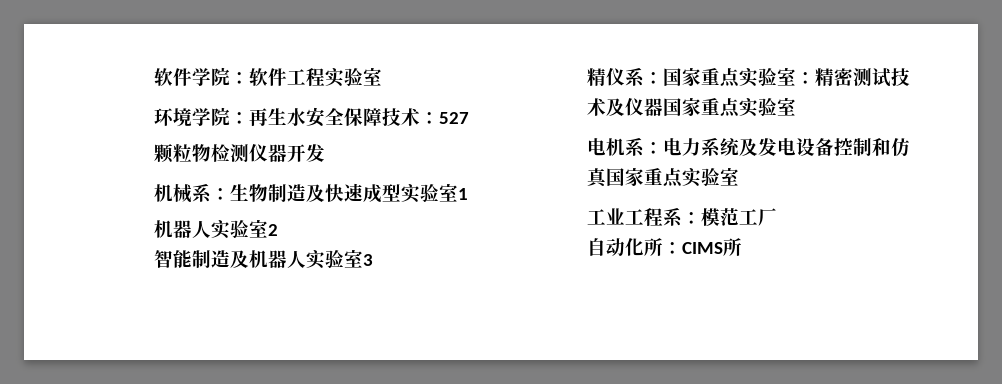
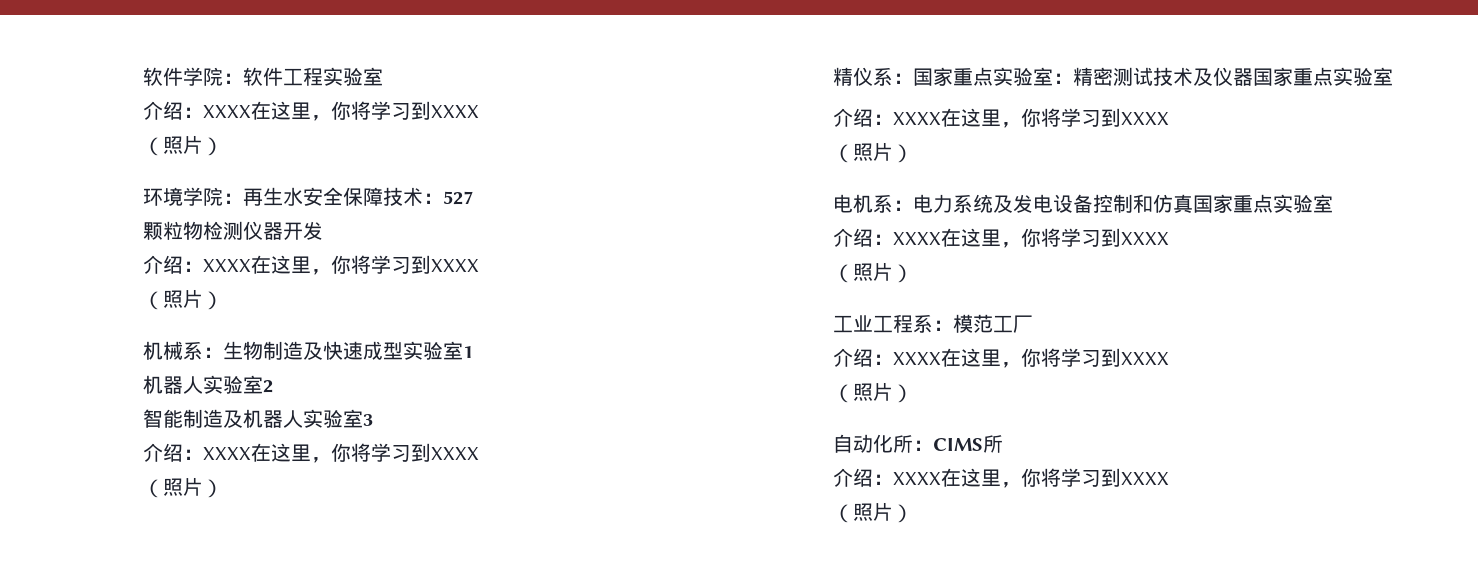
(382, 76) none -> [143,101,480,121] [143,135,224,156] // 介绍：XXXX在这里，你将学习到XXXX // （照片）
(325, 153) none -> [143,255,480,275] [143,289,224,310] // 介绍：XXXX在这里，你将学习到XXXX // （照片）
(373, 260) none -> [143,443,480,463] [143,477,224,498] // 介绍：XXXX在这里，你将学习到XXXX // （照片）
(796, 106) none -> [833,108,1170,128] [833,142,914,163] // 介绍：XXXX在这里，你将学习到XXXX // （照片）
(739, 176) none -> [833,228,1170,248] [833,262,914,283] // 介绍：XXXX在这里，你将学习到XXXX // （照片）
[586,238,742,256] 自动化所：CIMS所 -> [833,348,1170,368] [833,382,914,403] [833,434,1004,453] [833,468,1170,488] [833,502,914,523] 介绍：XXXX在这里，你将学习到XXXX // （照片） // 自动化所：CIMS所 // 介绍：XXXX在这里，你将学习到XXXX // （照片）

